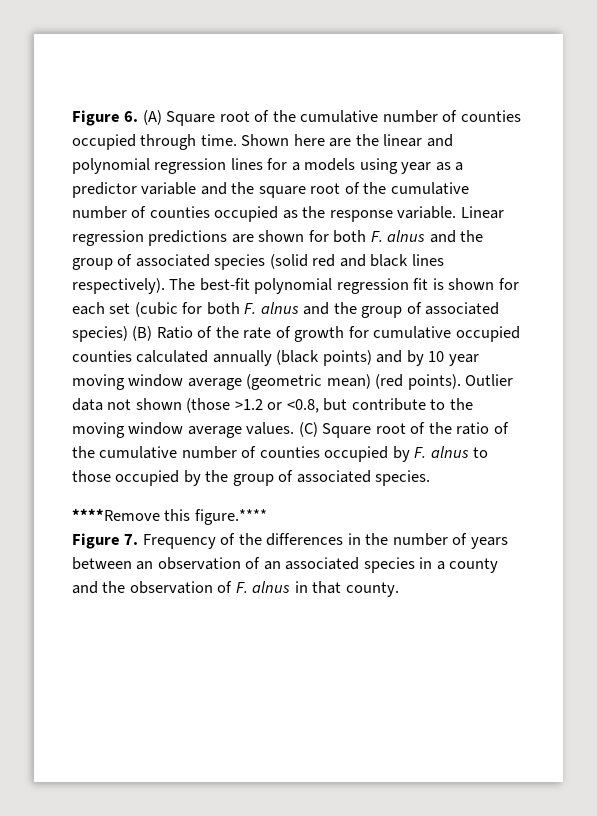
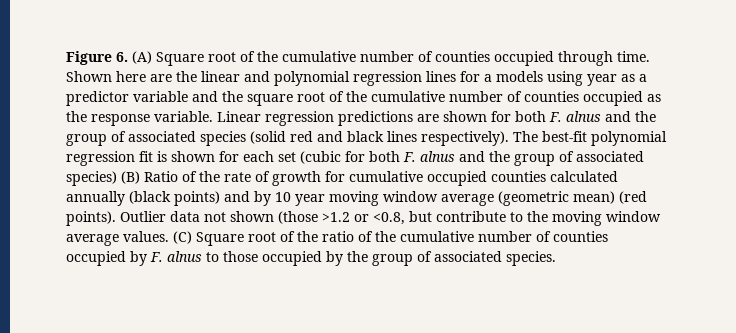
[72,509,267,525] [72,533,508,549] [72,557,499,573] [72,581,399,597] // ****Remove this figure.**** // Figure 7. Frequency of the differences in the number of years between an observation of an associated species in a county and the observation of F. alnus in that county. -> (556, 258) none

